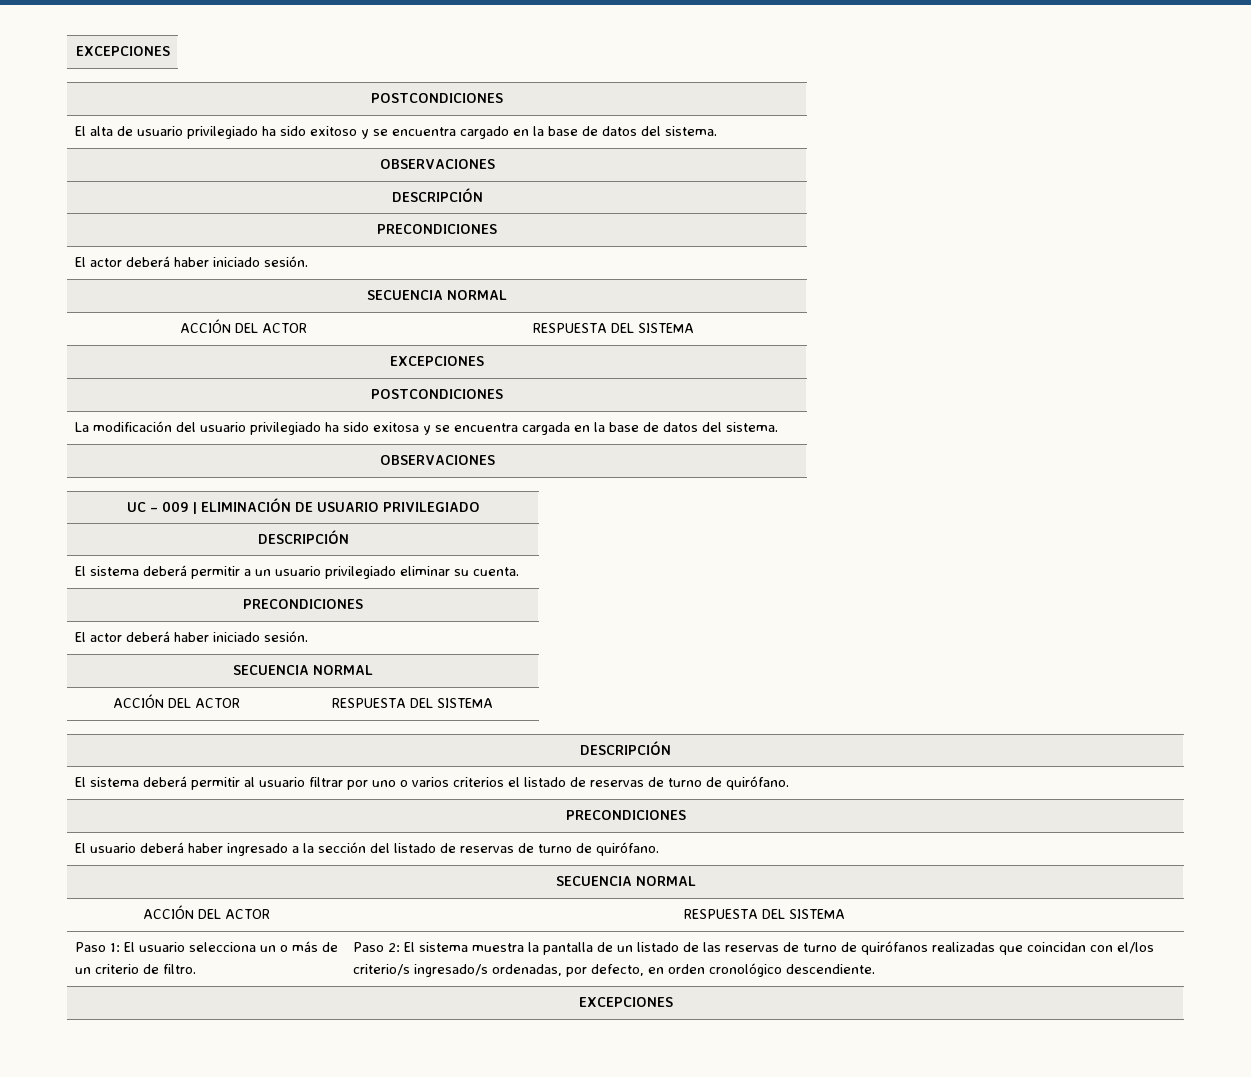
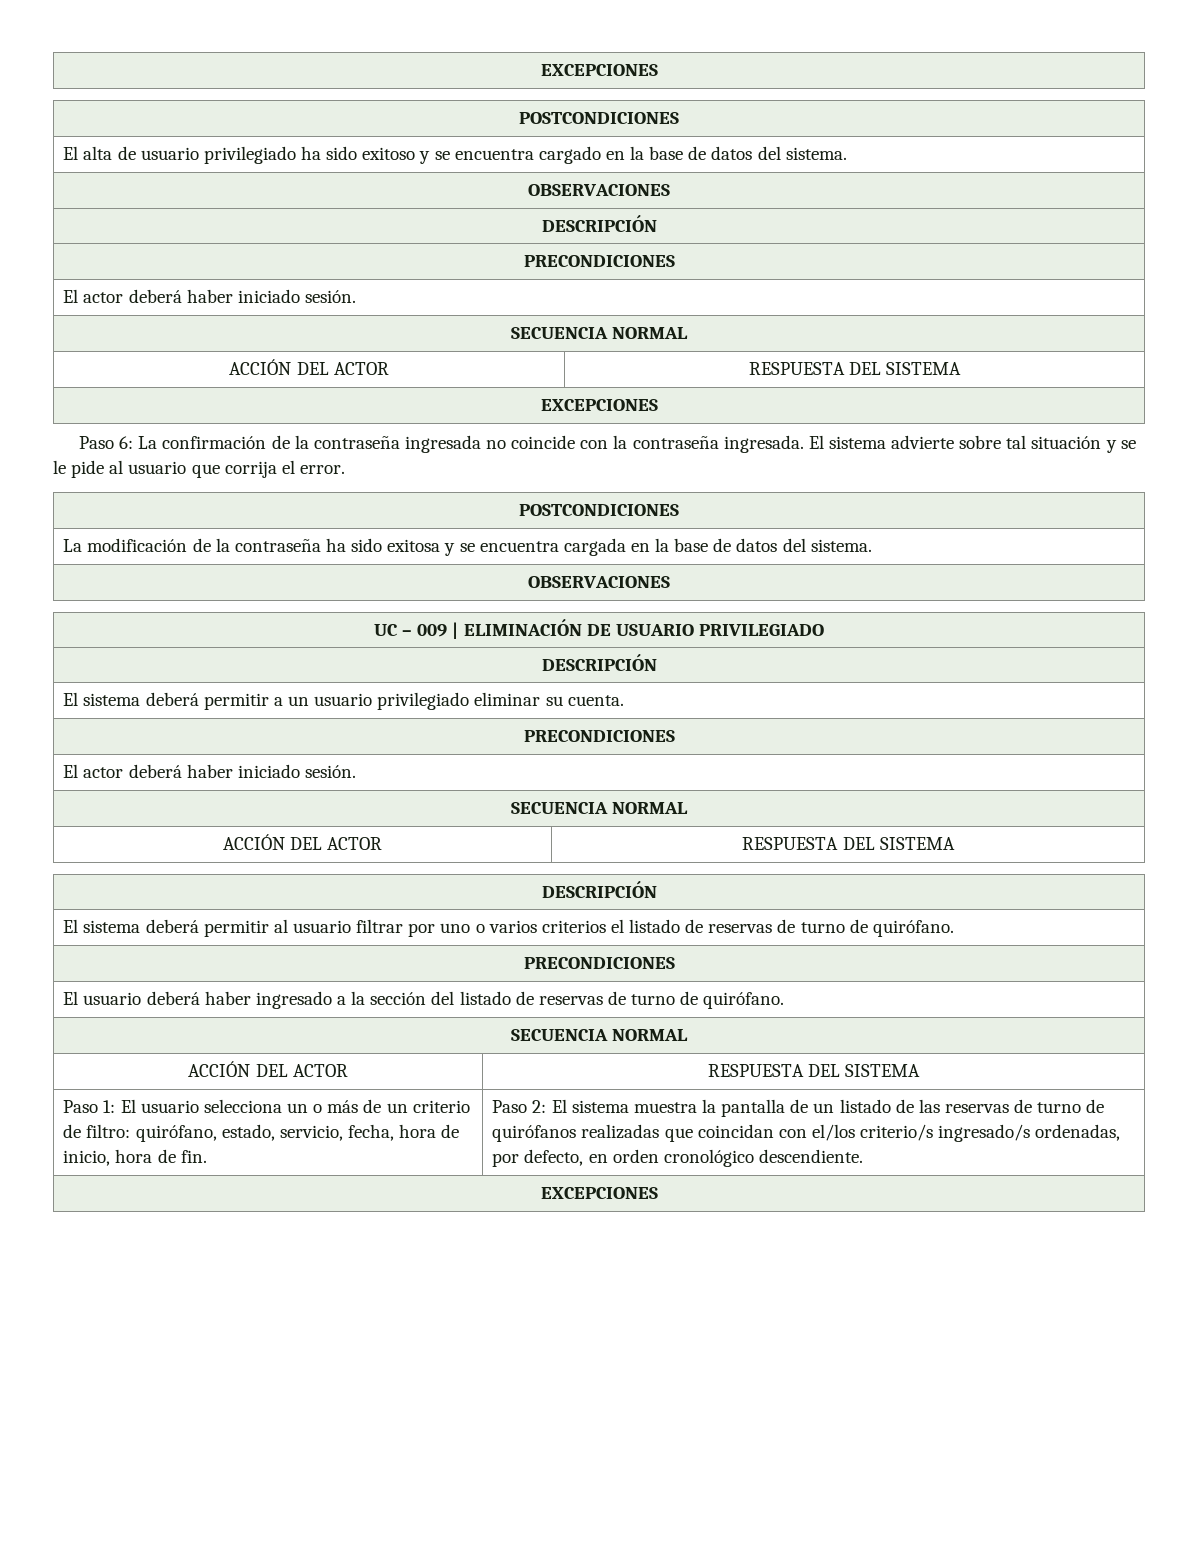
(484, 361) none -> [78,435,1136,453] [53,460,345,478] // Paso 6: La confirmación de la contraseña ingresada no coincide con la contraseña ingresada. El sistema advierte sobre tal situación y se le pide al usuario que corrija el error.
[175,422,321,435] del usuario privilegiado -> [192,538,321,552] de la contraseña
[162,964,196,974] filtro. -> [86,1124,460,1142] [63,1149,207,1166] filtro: quirófano, estado, servicio, fecha, hora de inicio, hora de fin.

